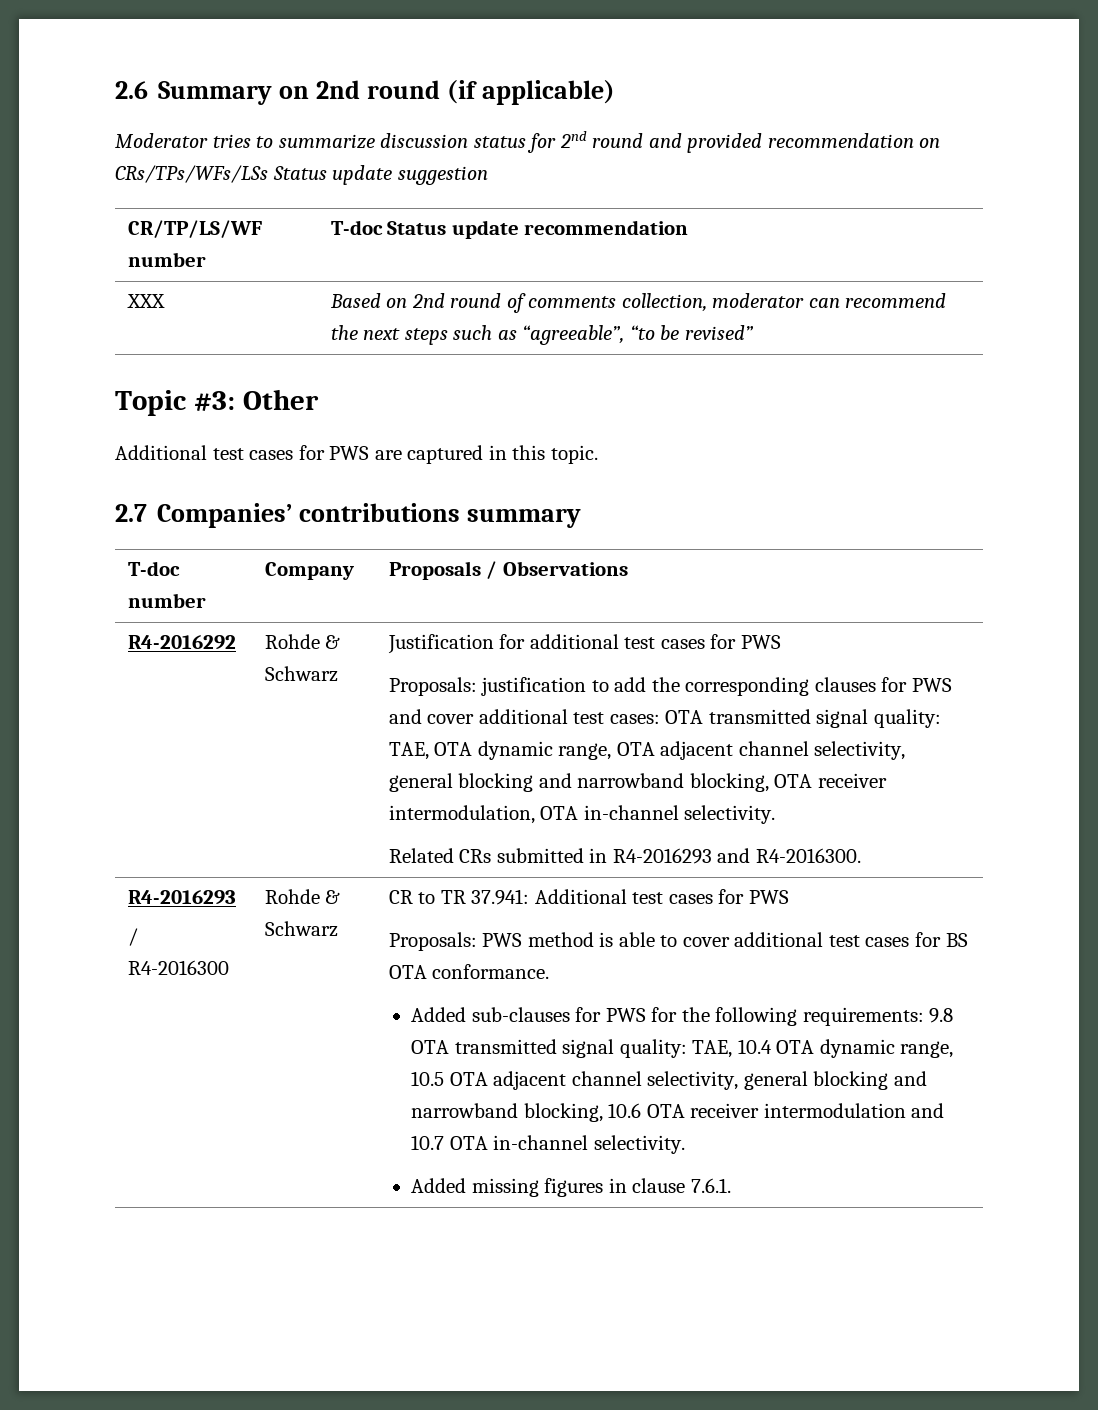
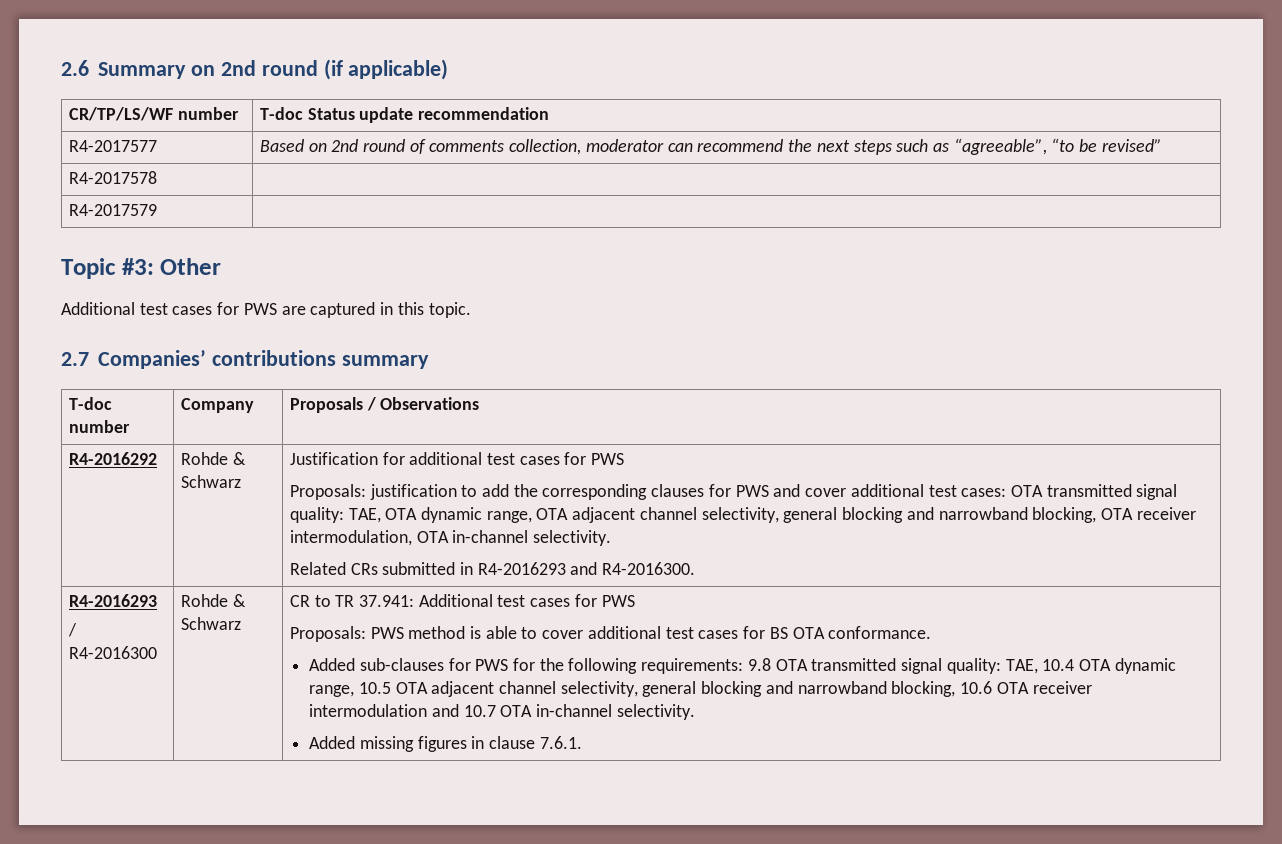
[115,131,941,153] [115,165,488,185] // Moderator tries to summarize discussion status for 2nd round and provided recommendation on CRs/TPs/WFs/LSs Status update suggestion -> (449, 69) none
[126,294,165,308] XXX -> [68,140,157,152] R4-2017577
(754, 332) none -> [68,171,157,184] [68,204,157,216] // R4-2017578 | // R4-2017579 |

